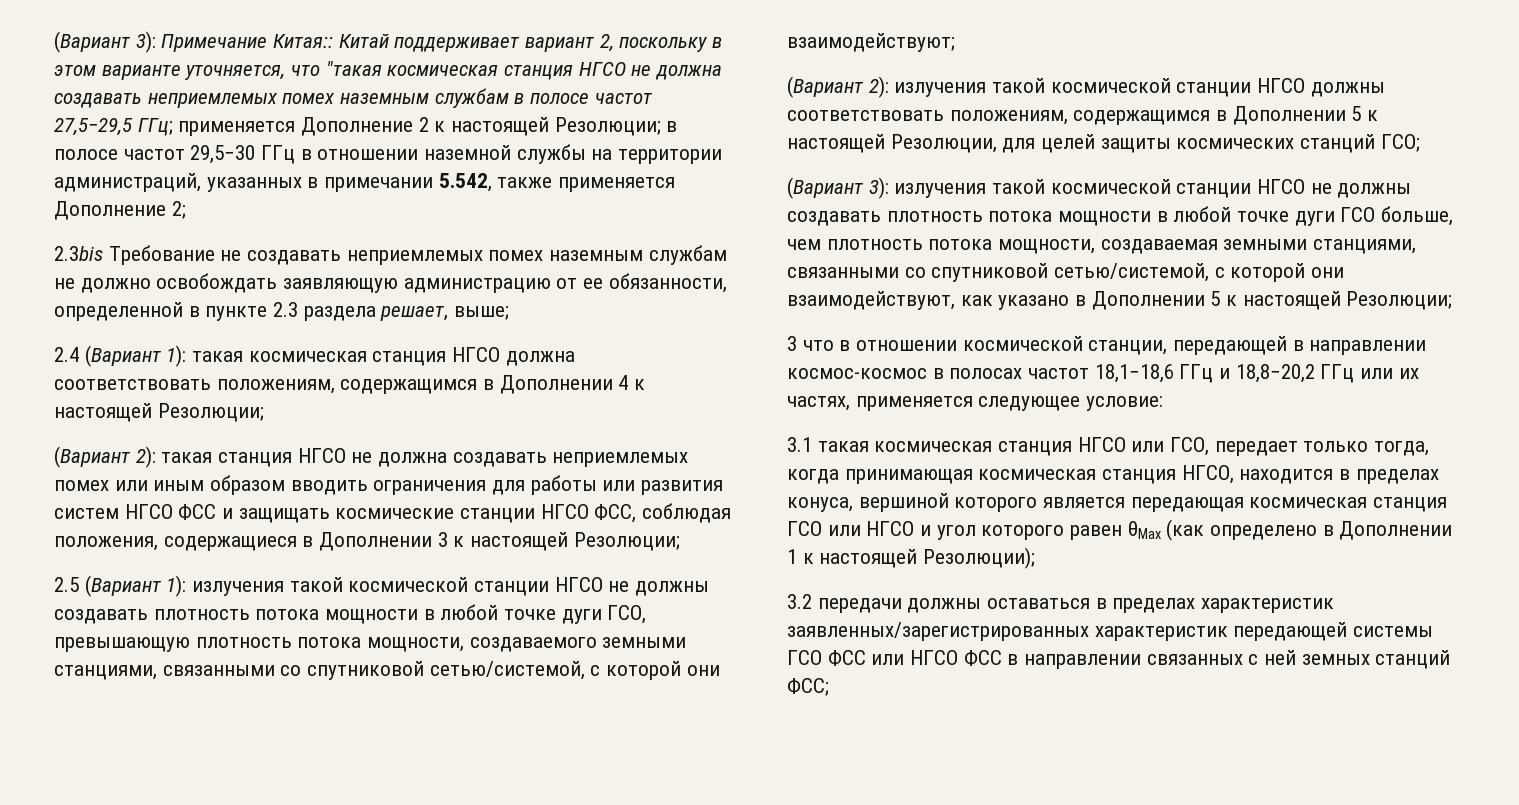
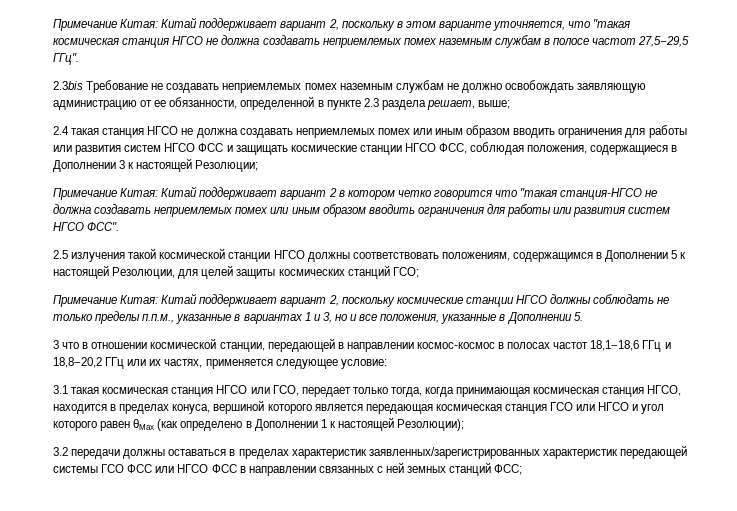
[54,31,334,53] (Вариант 3): Примечание Китая:: -> [53,19,159,31] Примечание Китая:
[137,117,678,136] [54,144,723,164] [54,173,676,192] [54,201,186,220] ГГц; применяется Дополнение 2 к настоящей Резолюции; в полосе частот 29,5−30 ГГц в отношении наземной службы на территории администраций, указанных в примечании 5.542, также применяется Дополнение 2; -> [53,53,79,65] ГГц".
[84,345,575,367] [54,375,646,394] [54,403,264,422] [54,446,156,468] (Вариант 1): такая космическая станция НГСО должна соответствовать положениям, содержащимся в Дополнении 4 к настоящей Резолюции; // (Вариант 2): -> (69, 130) none
[54,575,710,597] [54,604,647,624] [54,637,687,652] [54,661,720,680] [787,33,955,52] [787,76,889,98] 2.5 (Вариант 1): излучения такой космической станции НГСО не должны создавать плотность потока мощности в любой точке дуги ГСО, превышающую плотность потока мощности, создаваемого земными станциями, связанными со спутниковой сетью/системой, с которой они взаимодействуют; // (Вариант 2): -> [53,186,658,200] [53,204,671,217] [53,222,120,231] [53,250,68,259] Примечание Китая: Китай поддерживает вариант 2 в котором четко говорится что "такая станция-НГСО не должна создавать неприемлемых помех или иным образом вводить ограничения для работы или развития систем НГСО ФСС". // 2.5
[787,177,1412,199] [787,206,1454,226] [787,239,1417,254] [787,263,1345,282] [787,291,1453,310] (Вариант 3): излучения такой космической станции НГСО не должны создавать плотность потока мощности в любой точке дуги ГСО больше, чем плотность потока мощности, создаваемая земными станциями, связанными со спутниковой сетью/системой, с которой они взаимодействуют, как указано в Дополнении 5 к настоящей Резолюции; -> [53,293,670,307] [53,311,583,324] Примечание Китая: Китай поддерживает вариант 2, поскольку космические станции НГСО должны соблюдать не только пределы п.п.м., указанные в вариантах 1 и 3, но и все положения, указанные в Дополнении 5.

